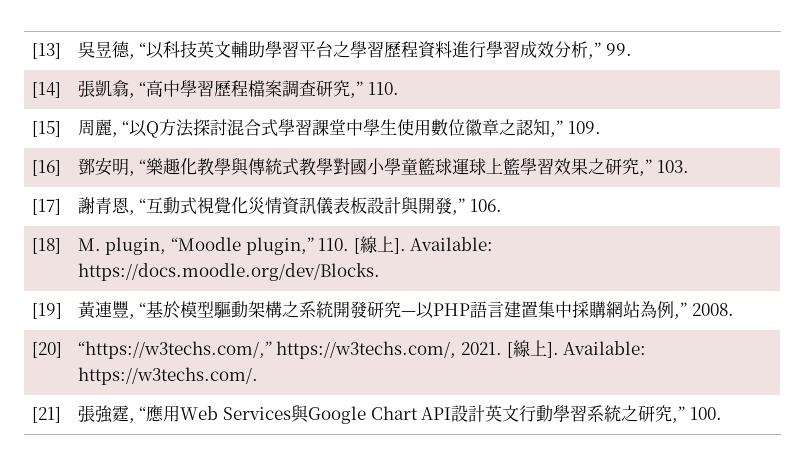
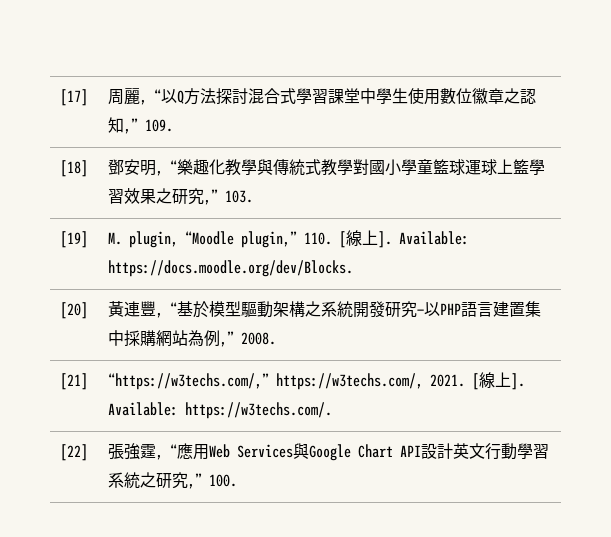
[31,43,61,59] [77,41,633,59] [31,82,61,98] [77,80,400,98] [31,121,61,137] [13] | 吳昱德, “以科技英文輔助學習平台之學習歷程資料進行學習成效分析,” 99. // [14] | 張凱翕, “高中學習歷程檔案調查研究,” 110. // [15] -> [59,89,88,106] [17]
[31,160,61,176] [16] -> [59,160,88,177] [18]
[31,199,61,215] [77,197,503,215] [31,238,61,254] [17] | 謝青恩, “互動式視覺化災情資訊儀表板設計與開發,” 106. // [18] -> [59,231,88,248] [19]
[31,303,62,319] [19] -> [59,302,88,319] [20]
[31,342,62,358] [20] -> [59,373,88,390] [21]
[31,407,61,423] [21] -> [59,444,88,461] [22]

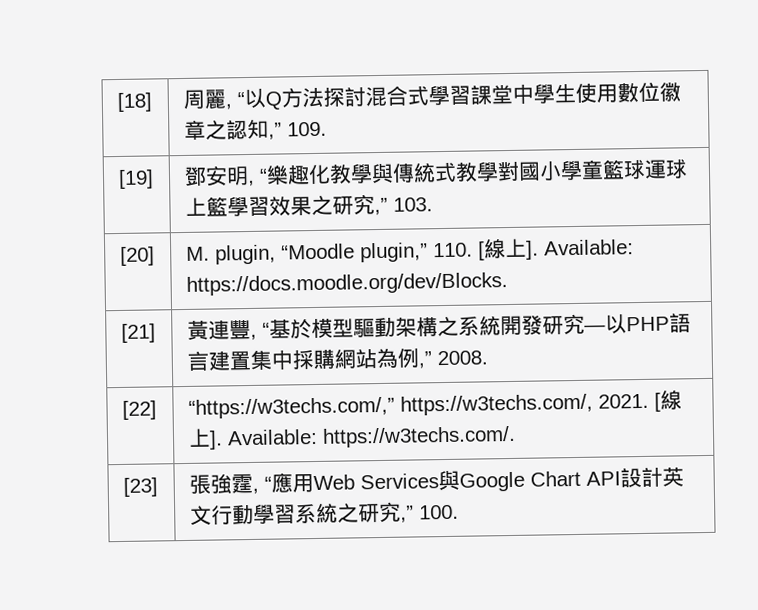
[59,89,88,106] [17] -> [116,92,153,113] [18]
[59,160,88,177] [18] -> [117,169,154,189] [19]
[59,231,88,248] [19] -> [119,246,155,266] [20]
[59,302,88,319] [20] -> [120,323,156,343] [21]
[59,373,88,390] [21] -> [121,400,157,420] [22]
[59,444,88,461] [22] -> [122,477,158,497] [23]

